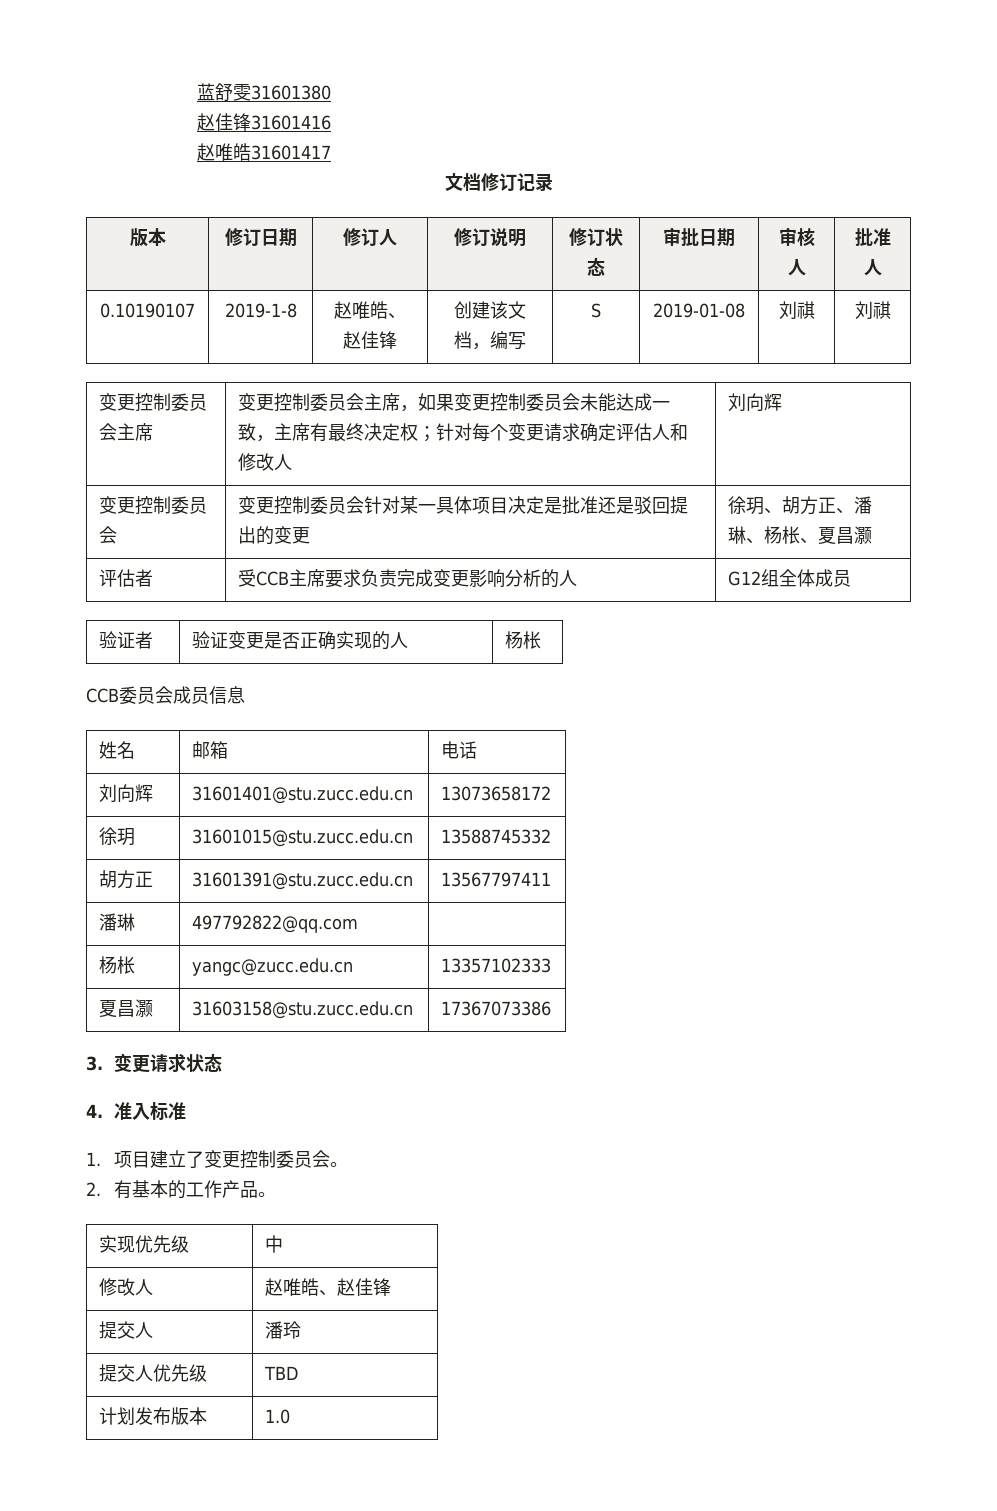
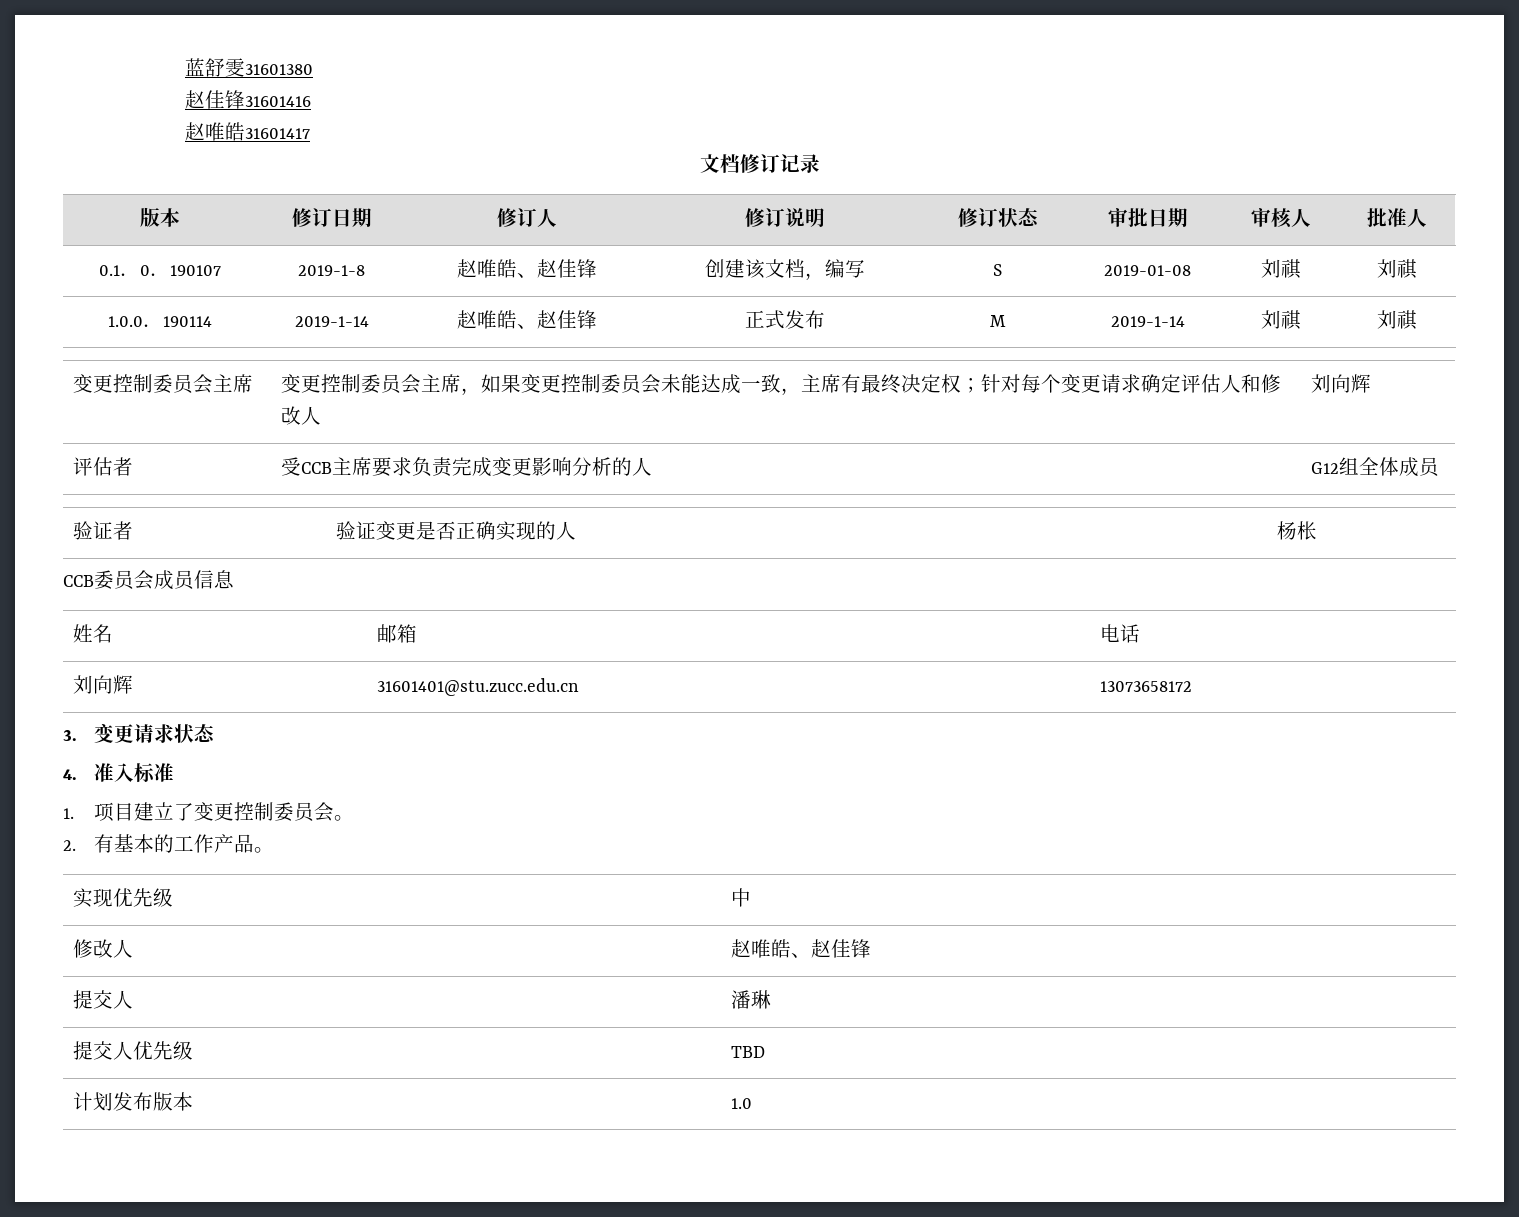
[100,303,195,318] 0.10190107 -> [99,265,221,276] 0.1．0．190107
(891, 310) none -> [108,316,212,327] [294,316,369,327] [457,310,597,329] [745,310,825,329] [989,315,1006,327] [1110,316,1185,327] [1260,310,1301,330] [1377,310,1417,330] // 1.0.0．190114 | 2019-1-14 | 赵唯皓、赵佳锋 | 正式发布 | M | 2019-1-14 | 刘祺 | 刘祺
[99,496,208,515] [99,526,118,544] [238,496,689,515] [238,526,311,545] [728,496,873,515] [728,526,873,544] // 变更控制委员会 | 变更控制委员会针对某一具体项目决定是批准还是驳回提出的变更 | 徐玥、胡方正、潘琳、杨枨、夏昌灏 -> (1371, 383) none
[99,827,136,846] [192,829,414,847] [441,829,552,844] [99,870,154,889] [192,872,414,890] [441,872,552,887] [99,913,136,931] [192,915,359,933] [99,956,136,974] [192,958,354,976] [441,958,552,973] [99,999,154,1017] [192,1001,414,1019] [441,1001,552,1016] // 徐玥 | 31601015@stu.zucc.edu.cn | 13588745332 // 胡方正 | 31601391@stu.zucc.edu.cn | 13567797411 // 潘琳 | 497792822@qq.com | // 杨枨 | yangc@zucc.edu.cn | 13357102333 // 夏昌灏 | 31603158@stu.zucc.edu.cn | 17367073386 -> (1192, 686) none
[283,1321,302,1339] 玲 -> [750,990,771,1009] 琳

